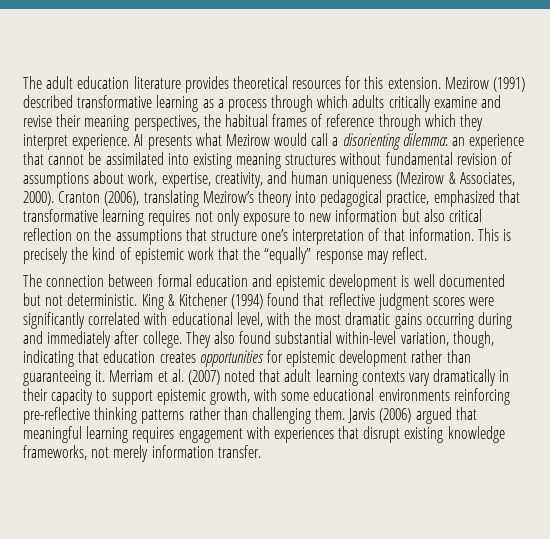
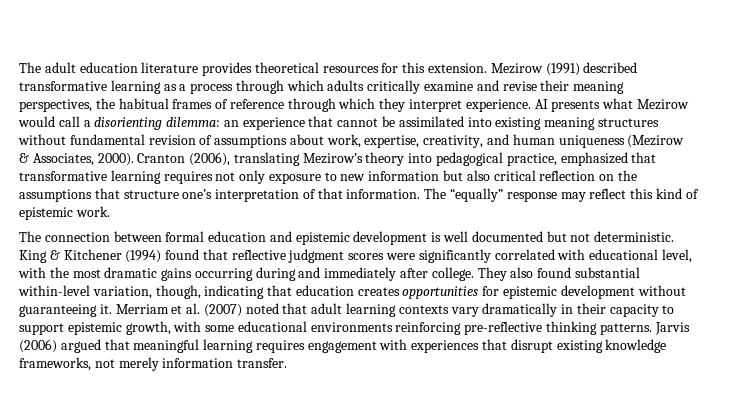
[478,228,512,241] [23,247,428,264] This is precisely the kind of epistemic work that the “equally” response may reflect. -> [424,188,699,202] [19,206,110,220] The “equally” response may reflect this kind of epistemic work.
[411,350,471,363] rather than -> [637,285,686,296] without
[141,407,346,424] patterns rather than challenging them. -> [599,323,652,335] patterns.

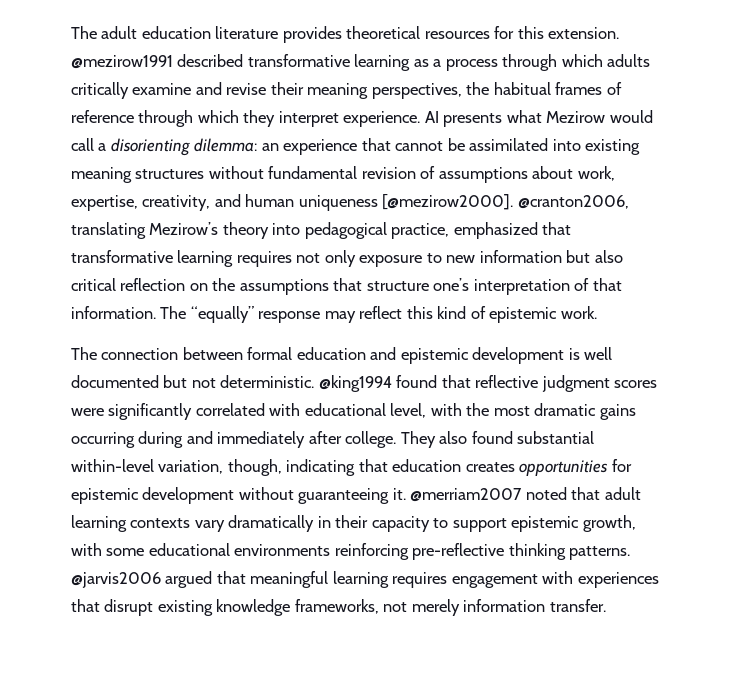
[490,63,580,76] Mezirow (1991) -> [71,55,173,69] @mezirow1991
[627,135,685,148] [19,152,231,166] (Mezirow & Associates, 2000). Cranton (2006), -> [382,194,629,210] [@mezirow2000]. @cranton2006,
[19,249,162,263] King & Kitchener (1994) -> [318,375,392,392] @king1994
[115,303,242,317] Merriam et al. (2007) -> [410,488,523,502] @merriam2007
[654,322,690,335] [19,339,57,353] Jarvis (2006) -> [71,572,161,588] @jarvis2006

